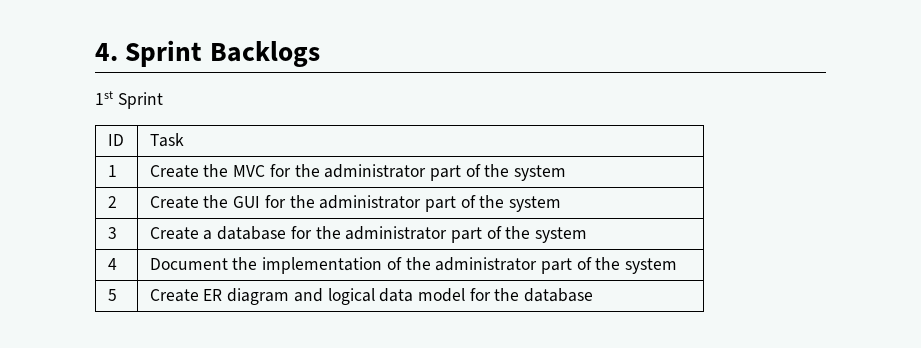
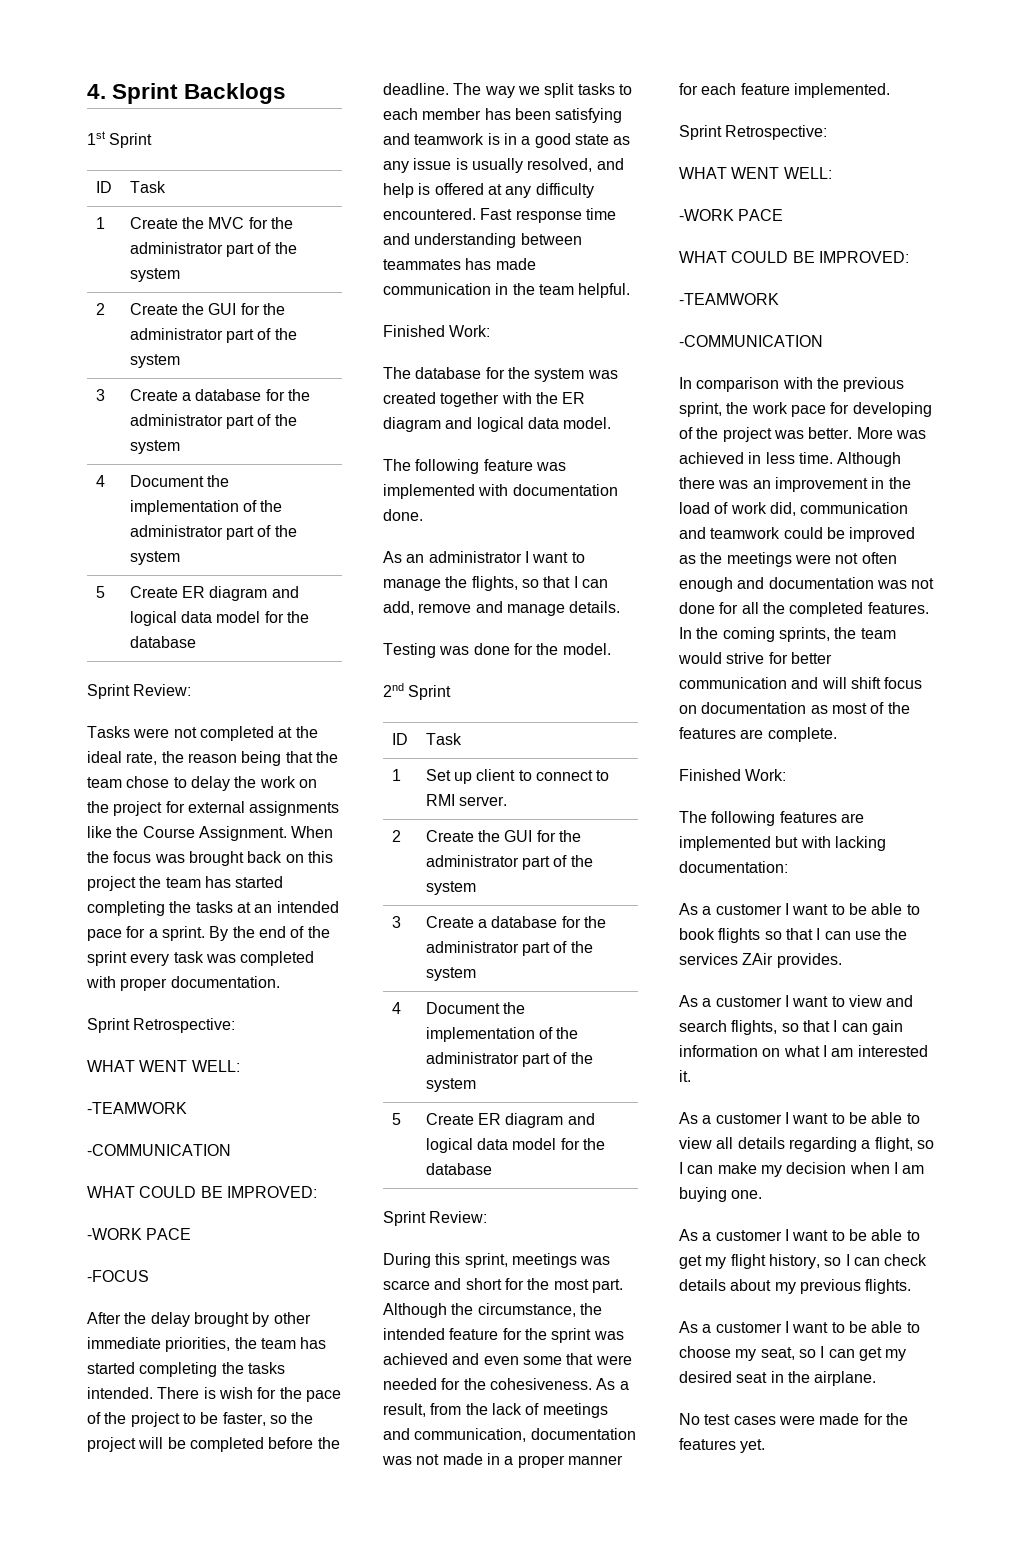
(594, 295) none -> [87,684,192,699] [87,726,318,741] [87,751,338,766] [87,776,317,791] [87,801,340,816] [87,826,334,841] [87,851,333,866] [87,876,284,891] [87,901,339,916] [87,926,330,941] [87,951,315,966] [86,976,280,991] [87,1018,236,1033] [87,1060,240,1072] [87,1102,187,1114] [87,1144,231,1156] [87,1186,317,1198] [87,1228,192,1240] [87,1270,149,1282] [87,1312,311,1327] [87,1337,327,1352] [87,1362,285,1377] [87,1387,341,1402] [87,1412,314,1427] [87,1437,340,1452] [383,83,632,98] [383,108,623,123] [383,133,631,148] [383,158,624,173] [383,183,594,198] [383,208,616,223] [383,233,582,248] [383,258,536,270] [383,283,631,298] [383,325,491,337] [383,367,618,382] [383,392,586,407] [383,417,612,432] [383,459,566,474] [383,484,618,499] [383,509,423,521] [383,551,585,563] [383,576,608,591] [383,601,621,616] [383,643,611,658] [383,683,452,700] [391,733,408,745] [425,733,462,745] [391,769,401,781] [425,769,610,784] [425,794,508,806] [391,830,401,842] [425,830,581,842] [425,855,593,870] [425,881,476,895] [391,916,401,928] [425,916,606,928] [425,941,593,956] [425,967,476,981] [391,1002,401,1014] [425,1002,526,1014] [425,1027,579,1042] [425,1052,593,1067] [425,1078,476,1092] [391,1113,401,1125] [425,1113,595,1128] [425,1138,605,1153] [425,1163,492,1175] [383,1211,488,1226] [383,1253,611,1268] [383,1278,623,1293] [383,1303,602,1318] [383,1328,624,1343] [383,1353,632,1365] [383,1378,629,1390] [383,1403,608,1418] [383,1428,636,1442] [382,1453,623,1468] [679,83,890,98] [679,125,828,140] [679,167,832,179] [679,209,784,221] [679,251,909,263] [679,293,779,305] [679,335,823,347] [679,377,905,392] [679,402,932,417] [679,427,926,442] [679,452,902,467] [679,477,911,492] [679,502,909,516] [679,527,916,542] [679,552,897,567] [679,577,935,592] [679,602,929,617] [679,627,896,642] [678,652,832,664] [679,677,923,689] [679,702,910,714] [679,727,837,742] [679,769,787,781] [679,811,864,826] [679,836,886,851] [679,861,788,873] [679,903,920,915] [679,928,908,943] [679,953,842,968] [679,995,914,1007] [679,1020,903,1035] [679,1045,928,1057] [679,1070,691,1082] [679,1112,920,1124] [679,1137,934,1152] [679,1162,925,1177] [679,1187,763,1202] [679,1229,920,1241] [679,1254,928,1269] [679,1279,912,1294] [679,1321,920,1333] [679,1346,907,1361] [679,1371,877,1386] [679,1413,908,1425] [679,1438,766,1453] // Sprint Review: // Tasks were not completed at the ideal rate, the reason being that the team chose to delay the work on the project for external assignments like the Course Assignment. When the focus was brought back on this project the team has started completing the tasks at an intended pace for a sprint. By the end of the sprint every task was completed with proper documentation. // Sprint Retrospective: // WHAT WENT WELL: // -TEAMWORK // -COMMUNICATION // WHAT COULD BE IMPROVED: // -WORK PACE // -FOCUS // After the delay brought by other immediate priorities, the team has started completing the tasks intended. There is wish for the pace of the project to be faster, so the project will be completed before the deadline. The way we split tasks to each member has been satisfying and teamwork is in a good state as any issue is usually resolved, and help is offered at any difficulty encountered. Fast response time and understanding between teammates has made communication in the team helpful. // Finished Work: // The database for the system was created together with the ER diagram and logical data model. // The following feature was implemented with documentation done. // As an administrator I want to manage the flights, so that I can add, remove and manage details. // Testing was done for the model. // 2nd Sprint // ID | Task // 1 | Set up client to connect to RMI server. // 2 | Create the GUI for the administrator part of the system // 3 | Create a database for the administrator part of the system // 4 | Document the implementation of the administrator part of the system // 5 | Create ER diagram and logical data model for the database // Sprint Review: // During this sprint, meetings was scarce and short for the most part. Although the circumstance, the intended feature for the sprint was achieved and even some that were needed for the cohesiveness. As a result, from the lack of meetings and communication, documentation was not made in a proper manner for each feature implemented. // Sprint Retrospective: // WHAT WENT WELL: // -WORK PACE // WHAT COULD BE IMPROVED: // -TEAMWORK // -COMMUNICATION // In comparison with the previous sprint, the work pace for developing of the project was better. More was achieved in less time. Although there was an improvement in the load of work did, communication and teamwork could be improved as the meetings were not often enough and documentation was not done for all the completed features. In the coming sprints, the team would strive for better communication and will shift focus on documentation as most of the features are complete. // Finished Work: // The following features are implemented but with lacking documentation: // As a customer I want to be able to book flights so that I can use the services ZAir provides. // As a customer I want to view and search flights, so that I can gain information on what I am interested it. // As a customer I want to be able to view all details regarding a flight, so I can make my decision when I am buying one. // As a customer I want to be able to get my flight history, so I can check details about my previous flights. // As a customer I want to be able to choose my seat, so I can get my desired seat in the airplane. // No test cases were made for the features yet.

